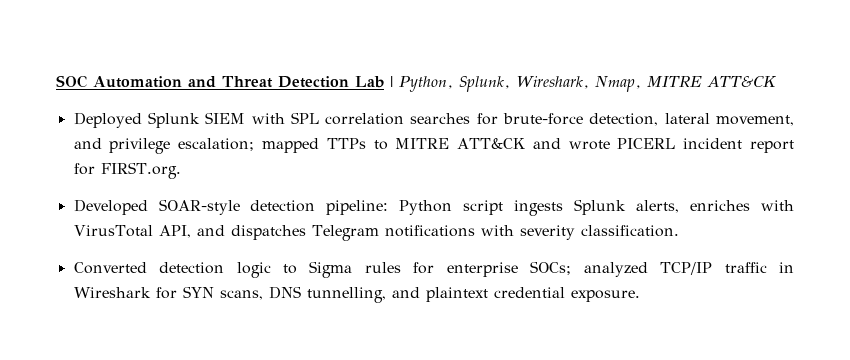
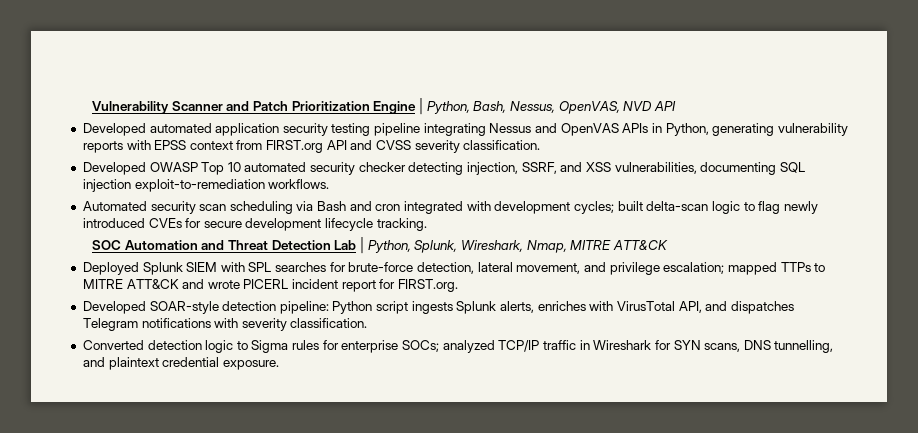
(56, 81) none -> [92,98,676,115] [82,123,848,136] [82,140,541,153] [82,162,805,175] [82,179,330,192] [82,201,818,214] [82,218,427,231] Vulnerability Scanner and Patch Prioritization Engine | Python, Bash, Nessus, OpenVAS, NVD API // Developed automated application security testing pipeline integrating Nessus and OpenVAS APIs in Python, generating vulnerability reports with EPSS context from FIRST.org API and CVSS severity classification. // Developed OWASP Top 10 automated security checker detecting injection, SSRF, and XSS vulnerabilities, documenting SQL injection exploit-to-remediation workflows. // Automated security scan scheduling via Bash and cron integrated with development cycles; built delta-scan logic to flag newly introduced CVEs for secure development lifecycle tracking. //
[325,113,405,125] correlation -> (272, 267) none

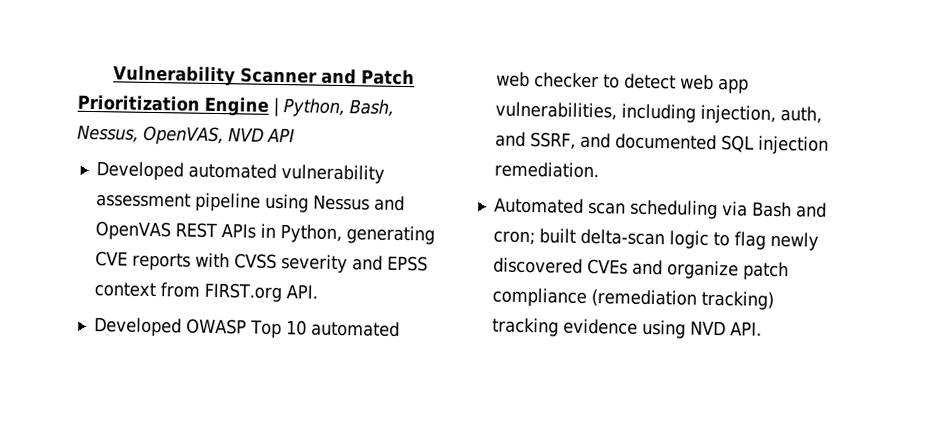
[215,123,486,136] application security testing pipeline integrating -> [280,164,385,184] [95,192,309,213] vulnerability assessment pipeline using
(619, 129) none -> [174,222,217,239] REST
[777,123,848,136] vulnerability -> [94,251,128,267] CVE
(151, 145) none -> [233,253,383,274] CVSS severity and
[326,140,541,153] API and CVSS severity classification. -> [285,284,318,299] API.
[310,162,805,175] [82,179,330,192] security checker detecting injection, SSRF, and XSS vulnerabilities, documenting SQL injection exploit-to-remediation workflows. -> [495,71,749,94] [494,101,822,124] [494,131,829,155] [493,161,599,179] web checker to detect web app vulnerabilities, including injection, auth, and SSRF, and documented SQL injection remediation.
[150,201,196,214] security -> (584, 205) none
[375,201,614,214] cron integrated with development cycles; -> [492,230,535,246] cron;
[82,218,427,231] [92,237,668,254] [82,262,826,275] [82,279,459,292] [82,301,794,314] [82,318,368,331] [82,340,834,353] [82,357,279,370] introduced CVEs for secure development lifecycle tracking. // SOC Automation and Threat Detection Lab | Python, Splunk, Wireshark, Nmap, MITRE ATT&CK // Deployed Splunk SIEM with SPL searches for brute-force detection, lateral movement, and privilege escalation; mapped TTPs to MITRE ATT&CK and wrote PICERL incident report for FIRST.org. // Developed SOAR-style detection pipeline: Python script ingests Splunk alerts, enriches with VirusTotal API, and dispatches Telegram notifications with severity classification. // Converted detection logic to Sigma rules for enterprise SOCs; analyzed TCP/IP traffic in Wireshark for SYN scans, DNS tunnelling, and plaintext credential exposure. -> [492,257,789,281] [491,287,774,310] [491,317,762,339] discovered CVEs and organize patch compliance (remediation tracking) tracking evidence using NVD API.

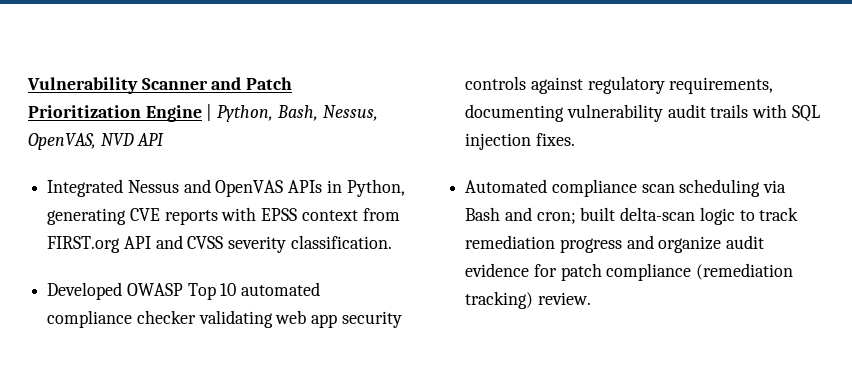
[95,161,385,184] [95,192,309,213] Developed automated vulnerability assessment pipeline using -> [47,179,124,197] Integrated
[174,222,217,239] REST -> (284, 188) none
[233,253,383,274] CVSS severity and -> (257, 214) none
[285,284,318,299] API. -> [123,235,392,253] API and CVSS severity classification.
[495,71,749,94] [494,101,822,124] [494,131,717,151] web checker to detect web app vulnerabilities, including injection, auth, and SSRF, and documented -> [47,310,402,328] [465,76,774,94] [465,104,788,122] compliance checker validating web app security controls against regulatory requirements, documenting vulnerability audit trails with
[493,161,599,179] remediation. -> [535,133,575,146] fixes.
(584, 205) none -> [551,179,637,197] compliance
[733,231,819,251] [492,257,789,281] [491,287,774,310] [491,317,762,339] flag newly discovered CVEs and organize patch compliance (remediation tracking) tracking evidence using NVD API. -> [759,207,799,221] [465,235,765,253] [465,263,794,281] [465,291,591,309] track remediation progress and organize audit evidence for patch compliance (remediation tracking) review.

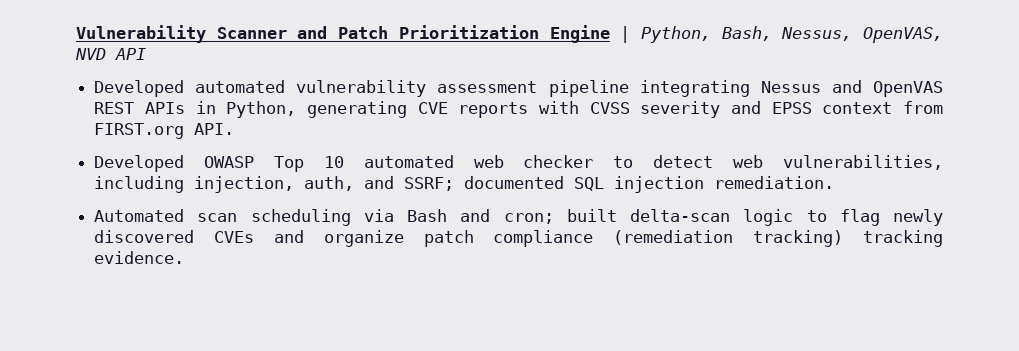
[47,179,124,197] Integrated -> [94,80,750,97] Developed automated vulnerability assessment pipeline integrating
(284, 188) none -> [94,102,135,114] REST
(257, 214) none -> [589,101,761,118] CVSS severity and
[123,235,392,253] API and CVSS severity classification. -> [194,123,235,135] API.
[47,310,402,328] [465,76,774,94] [465,104,788,122] compliance checker validating web app security controls against regulatory requirements, documenting vulnerability audit trails with -> [473,155,943,170] [94,176,565,193] web checker to detect web vulnerabilities, including injection, auth, and SSRF; documented
[535,133,575,146] fixes. -> [714,176,835,189] remediation.
[551,179,637,197] compliance -> (185, 215) none
[759,207,799,221] [465,235,765,253] [465,263,557,277] track remediation progress and organize audit evidence for -> [839,209,943,226] [94,230,404,247] flag newly discovered CVEs and organize
[537,292,591,305] review. -> [863,230,944,247] [94,251,185,264] tracking evidence.

